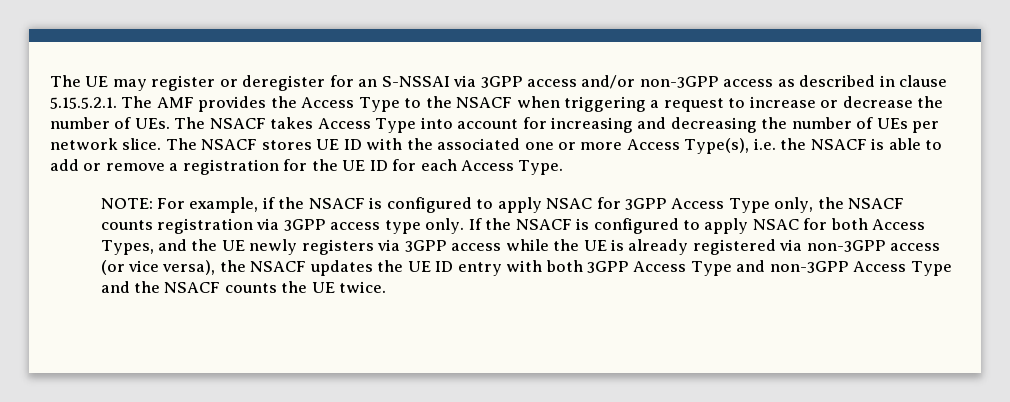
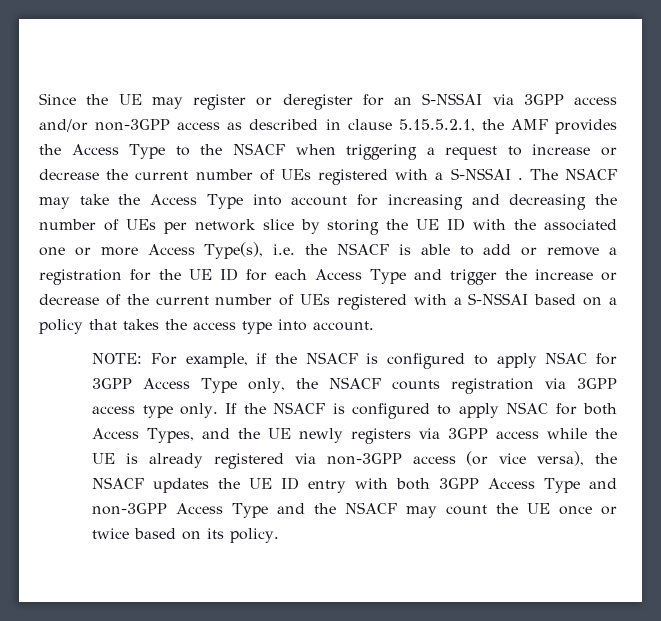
[50,75,81,87] The -> [39,93,109,105] Since the
[50,96,153,109] 5.15.5.2.1. The -> [398,119,504,132] 5.15.5.2.1, the
[50,117,314,129] number of UEs. The NSACF takes -> [135,168,618,185] [39,194,141,209] current number of UEs registered with a S-NSSAI . The NSACF may take the
[122,138,312,150] slice. The NSACF stores -> [262,219,409,235] slice by storing the
[518,160,564,175] Type. -> [370,269,617,285] [39,293,617,310] [39,319,374,334] Type and trigger the increase or decrease of the current number of UEs registered with a S-NSSAI based on a policy that takes the access type into account.
[224,281,387,293] counts the UE twice. -> [406,503,617,518] [92,528,280,543] may count the UE once or twice based on its policy.

